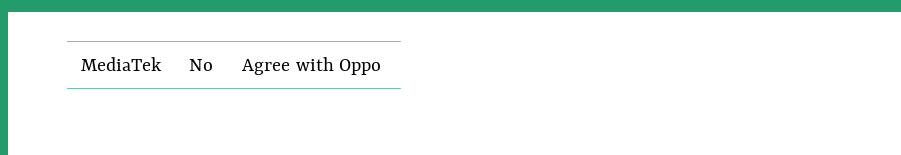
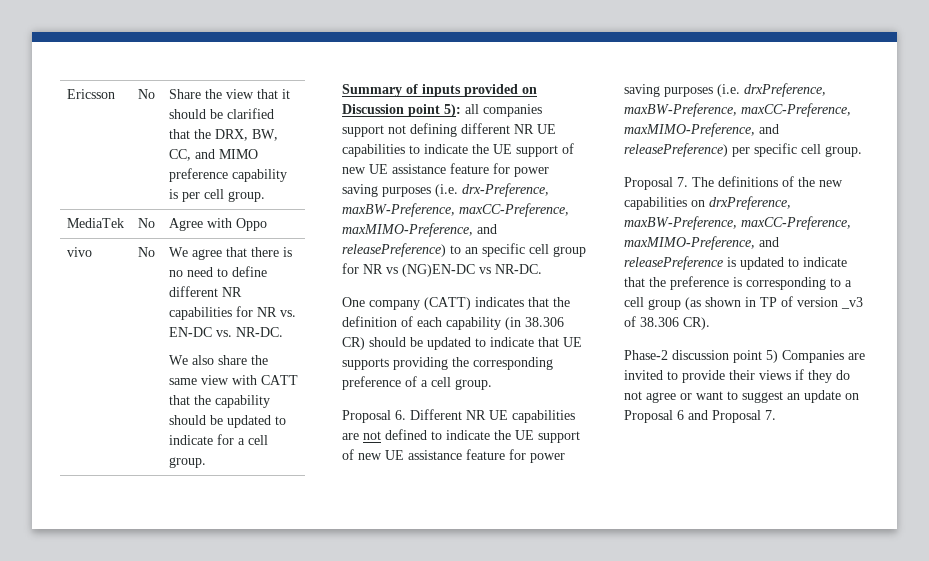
(80, 64) none -> [66,89,115,99] [137,89,155,99] [168,89,290,99] [168,108,274,119] [168,129,278,141] [168,149,258,161] [168,168,287,182] [168,189,265,202] Ericsson | No | Share the view that it should be clarified that the DRX, BW, CC, and MIMO preference capability is per cell group. //
(382, 67) none -> [66,247,92,257] [137,247,155,257] [168,247,292,260] [168,266,267,277] [168,286,242,297] [168,306,296,320] [168,327,283,337] [168,355,268,365] [168,375,298,385] [168,395,270,408] [168,415,286,428] [168,434,268,445] [168,457,206,468] [342,84,537,97] [342,104,542,117] [342,123,556,137] [342,143,574,157] [342,163,549,177] [342,183,549,197] [342,203,569,217] [342,223,497,237] [342,243,586,257] [342,263,542,277] [342,297,570,310] [342,316,564,330] [342,337,582,350] [342,357,553,370] [342,376,492,390] [342,409,575,423] [342,429,580,443] [342,449,565,463] [624,83,826,97] [624,103,851,117] [624,123,779,137] [624,143,862,157] [624,176,843,190] [624,196,791,210] [624,216,851,230] [624,236,779,250] [624,256,847,270] [624,276,852,290] [624,296,863,310] [624,316,710,330] [624,350,865,363] [624,369,850,383] [624,390,859,403] [624,410,776,423] // vivo | No | We agree that there is no need to define different NR capabilities for NR vs. EN-DC vs. NR-DC. // We also share the same view with CATT that the capability should be updated to indicate for a cell group. // Summary of inputs provided on Discussion point 5): all companies support not defining different NR UE capabilities to indicate the UE support of new UE assistance feature for power saving purposes (i.e. drx-Preference, maxBW-Preference, maxCC-Preference, maxMIMO-Preference, and releasePreference) to an specific cell group for NR vs (NG)EN-DC vs NR-DC. // One company (CATT) indicates that the definition of each capability (in 38.306 CR) should be updated to indicate that UE supports providing the corresponding preference of a cell group. // Proposal 6. Different NR UE capabilities are not defined to indicate the UE support of new UE assistance feature for power saving purposes (i.e. drxPreference, maxBW-Preference, maxCC-Preference, maxMIMO-Preference, and releasePreference) per specific cell group. // Proposal 7. The definitions of the new capabilities on drxPreference, maxBW-Preference, maxCC-Preference, maxMIMO-Preference, and releasePreference is updated to indicate that the preference is corresponding to a cell group (as shown in TP of version _v3 of 38.306 CR). // Phase-2 discussion point 5) Companies are invited to provide their views if they do not agree or want to suggest an update on Proposal 6 and Proposal 7.

